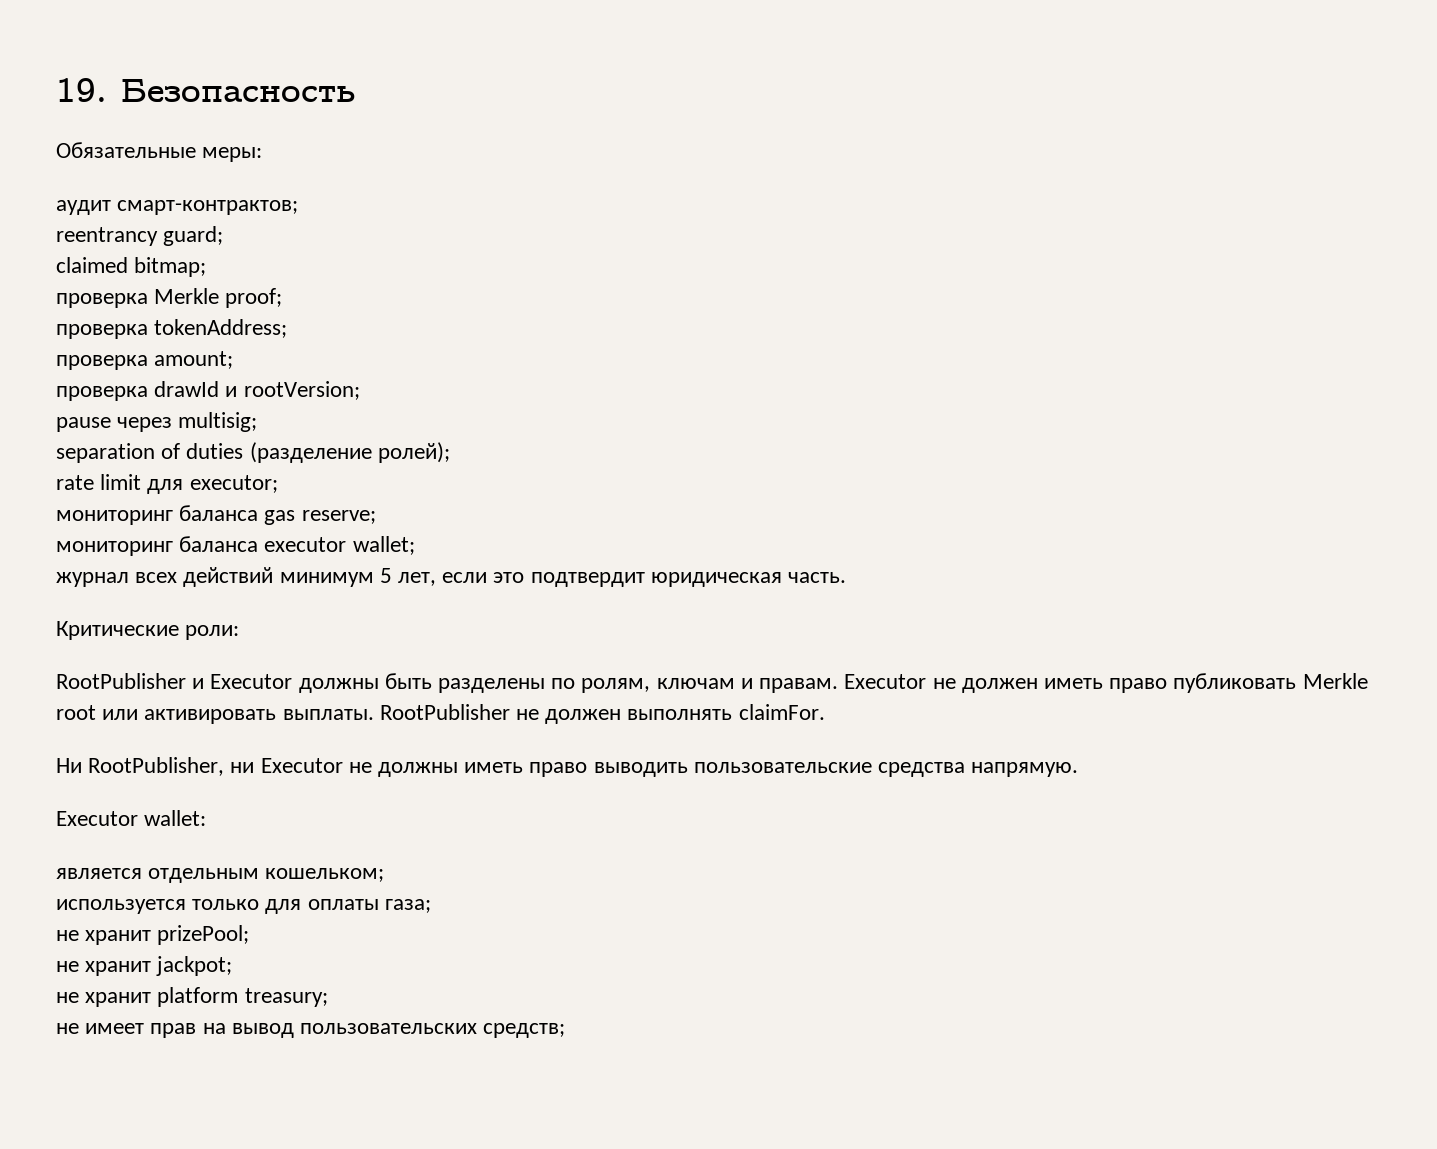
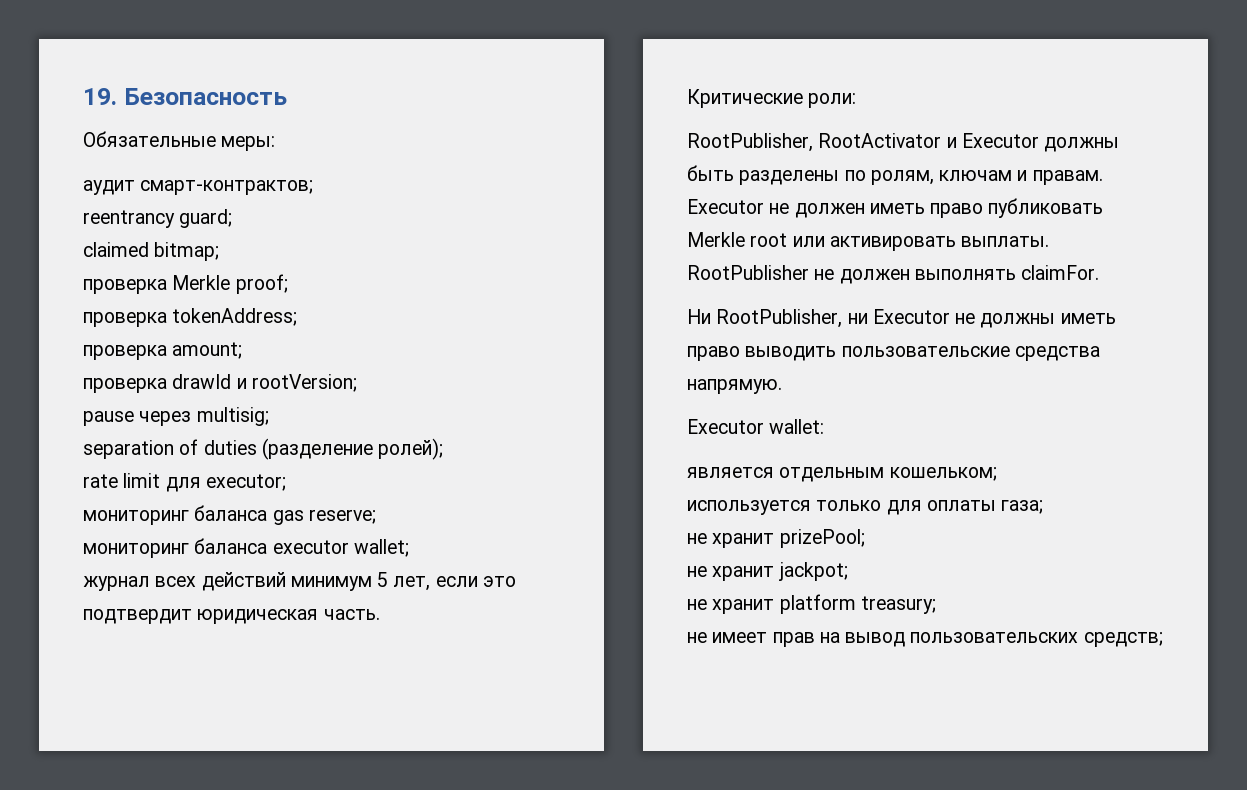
[56,673,186,689] RootPublisher -> [687,133,942,152] RootPublisher, RootActivator

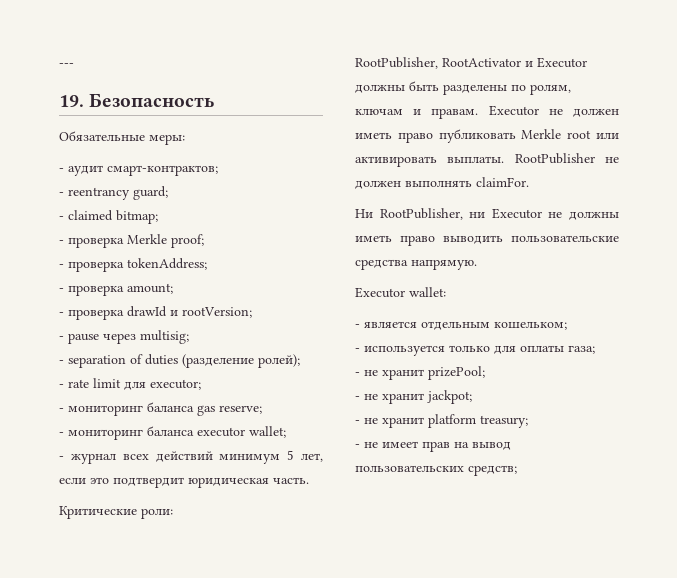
(83, 96) none -> [59,63,74,67] --- //
(276, 143) none -> [59,168,64,172] -
(314, 187) none -> [59,192,64,196] -
(233, 218) none -> [59,216,64,220] -
(220, 251) none -> [59,240,64,244] -
(288, 284) none -> [59,264,64,268] -
(298, 317) none -> [59,288,64,292] -
(243, 350) none -> [59,312,64,316] -
(357, 383) none -> [59,336,64,340] -
(269, 416) none -> [59,360,64,364] -
(444, 449) none -> [59,384,64,388] -
(286, 482) none -> [59,408,64,412] -
(376, 516) none -> [59,432,64,436] -
(409, 548) none -> [59,456,64,460] -
(825, 426) none -> [355,324,360,328] -
(997, 474) none -> [355,348,360,352] -
(1044, 507) none -> [355,372,360,376] -
(865, 538) none -> [355,396,360,400] -
(848, 571) none -> [355,420,360,424] -
(936, 605) none -> [355,444,360,448] -

